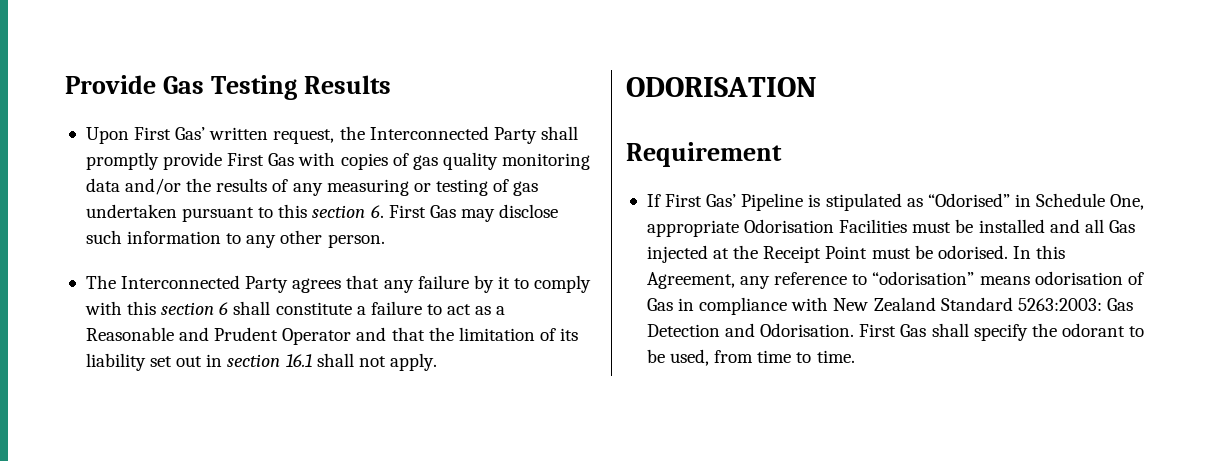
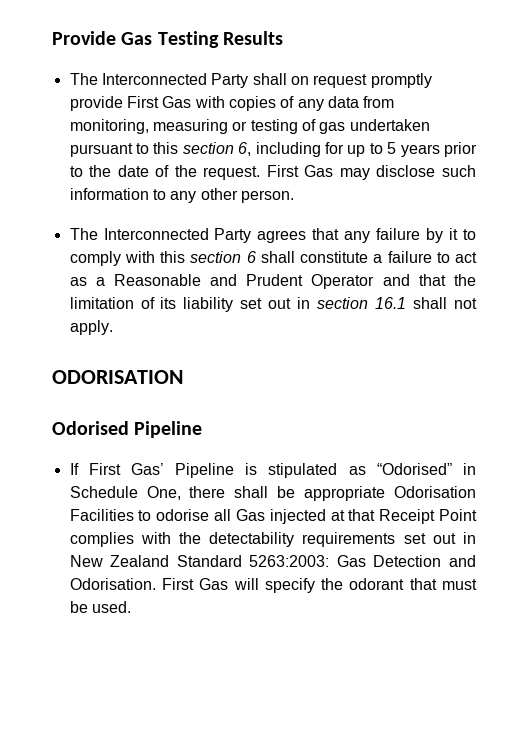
[85,126,365,144] Upon First Gas’ written request, the -> [69,73,98,85] The
(578, 133) none -> [290,74,368,88] on request
[412,152,591,170] [85,178,323,196] gas quality monitoring data and/or the results of any -> [297,96,395,111] [69,119,149,134] any data from monitoring,
[370,205,384,218] 6. -> [238,142,477,157] [69,165,261,180] 6, including for up to 5 years prior to the date of the request.
[626,142,782,167] Requirement -> [52,421,203,438] Odorised Pipeline
[646,219,1080,237] appropriate Odorisation Facilities must be installed and -> [189,486,476,501] [69,509,210,521] there shall be appropriate Odorisation Facilities to odorise
[733,245,759,259] the -> [348,509,376,521] that
[871,245,1066,259] [646,271,1144,289] [646,297,829,315] must be odorised. In this Agreement, any reference to “odorisation” means odorisation of Gas in compliance with -> [69,532,476,547] complies with the detectability requirements set out in
[931,323,969,337] shall -> [233,578,259,590] will
[1129,326,1145,337] [646,349,855,366] to be used, from time to time. -> [409,578,478,590] [69,601,131,613] that must be used.

